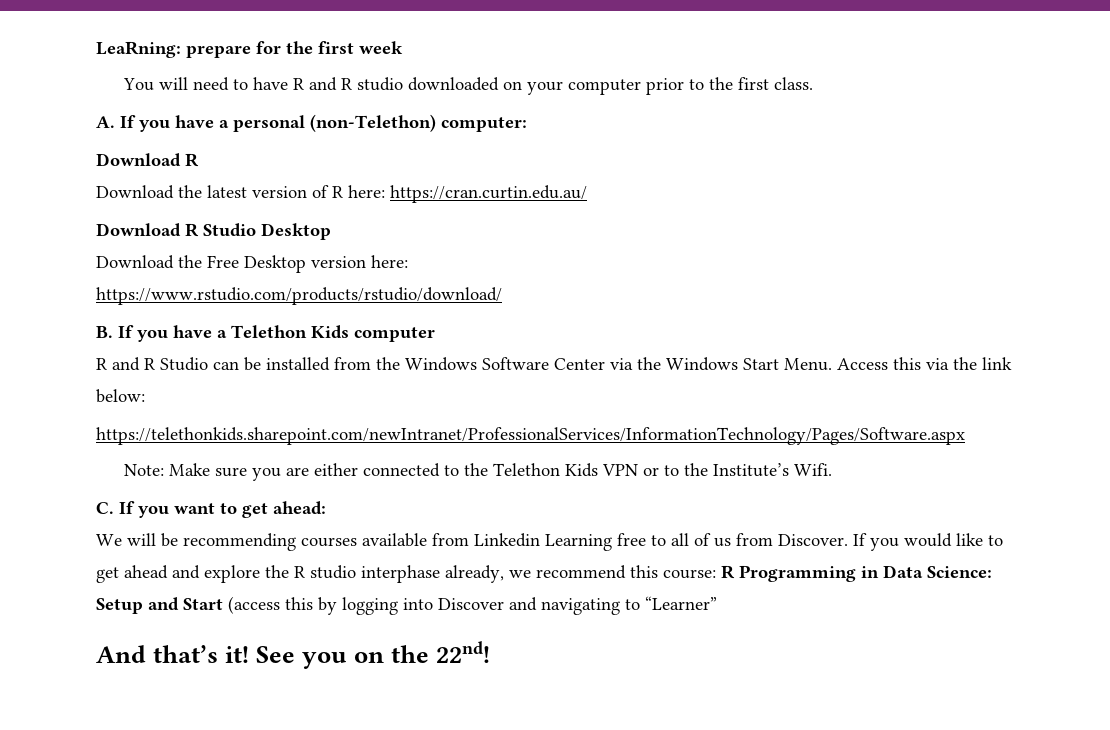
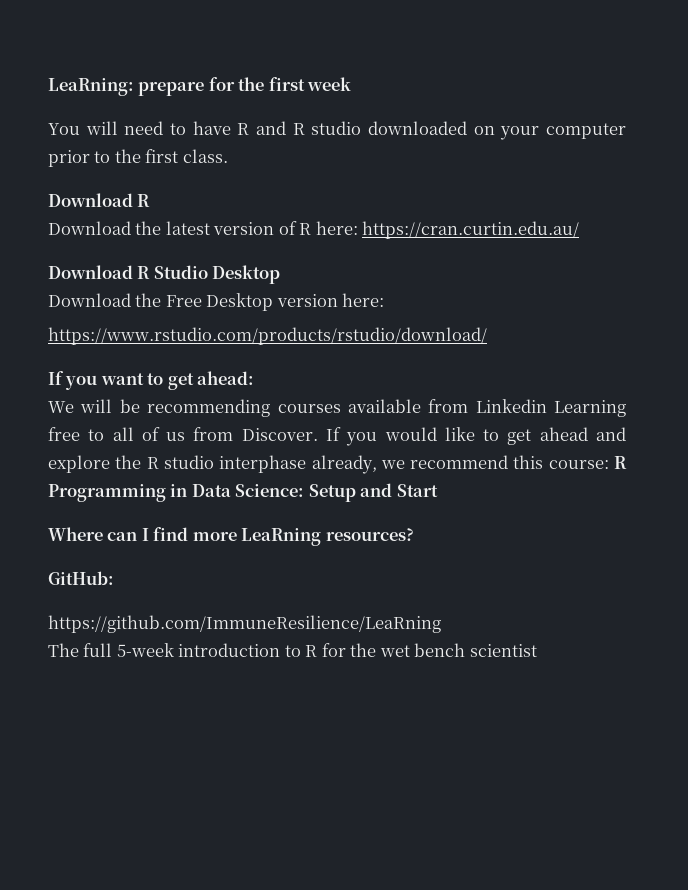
[96,114,527,132] // A. If you have a personal (non-Telethon) computer: -> (228, 156) none
[96,325,435,342] [96,357,1012,371] [96,389,145,403] [96,427,965,445] [123,463,832,481] [96,502,114,514] B. If you have a Telethon Kids computer // R and R Studio can be installed from the Windows Software Center via the Windows Start Menu. Access this via the link below: // https://telethonkids.sharepoint.com/newIntranet/ProfessionalServices/InformationTechnology/Pages/Software.aspx // Note: Make sure you are either connected to the Telethon Kids VPN or to the Institute’s Wifi. // C. -> (487, 336) none
[228,596,717,615] [96,641,491,669] (access this by logging into Discover and navigating to “Learner” // And that’s it! See you on the 22nd! -> [48,527,414,546] [48,571,114,585] [48,615,441,633] [48,643,537,657] // Where can I find more LeaRning resources? // GitHub: // https://github.com/ImmuneResilience/LeaRning // The full 5-week introduction to R for the wet bench scientist

